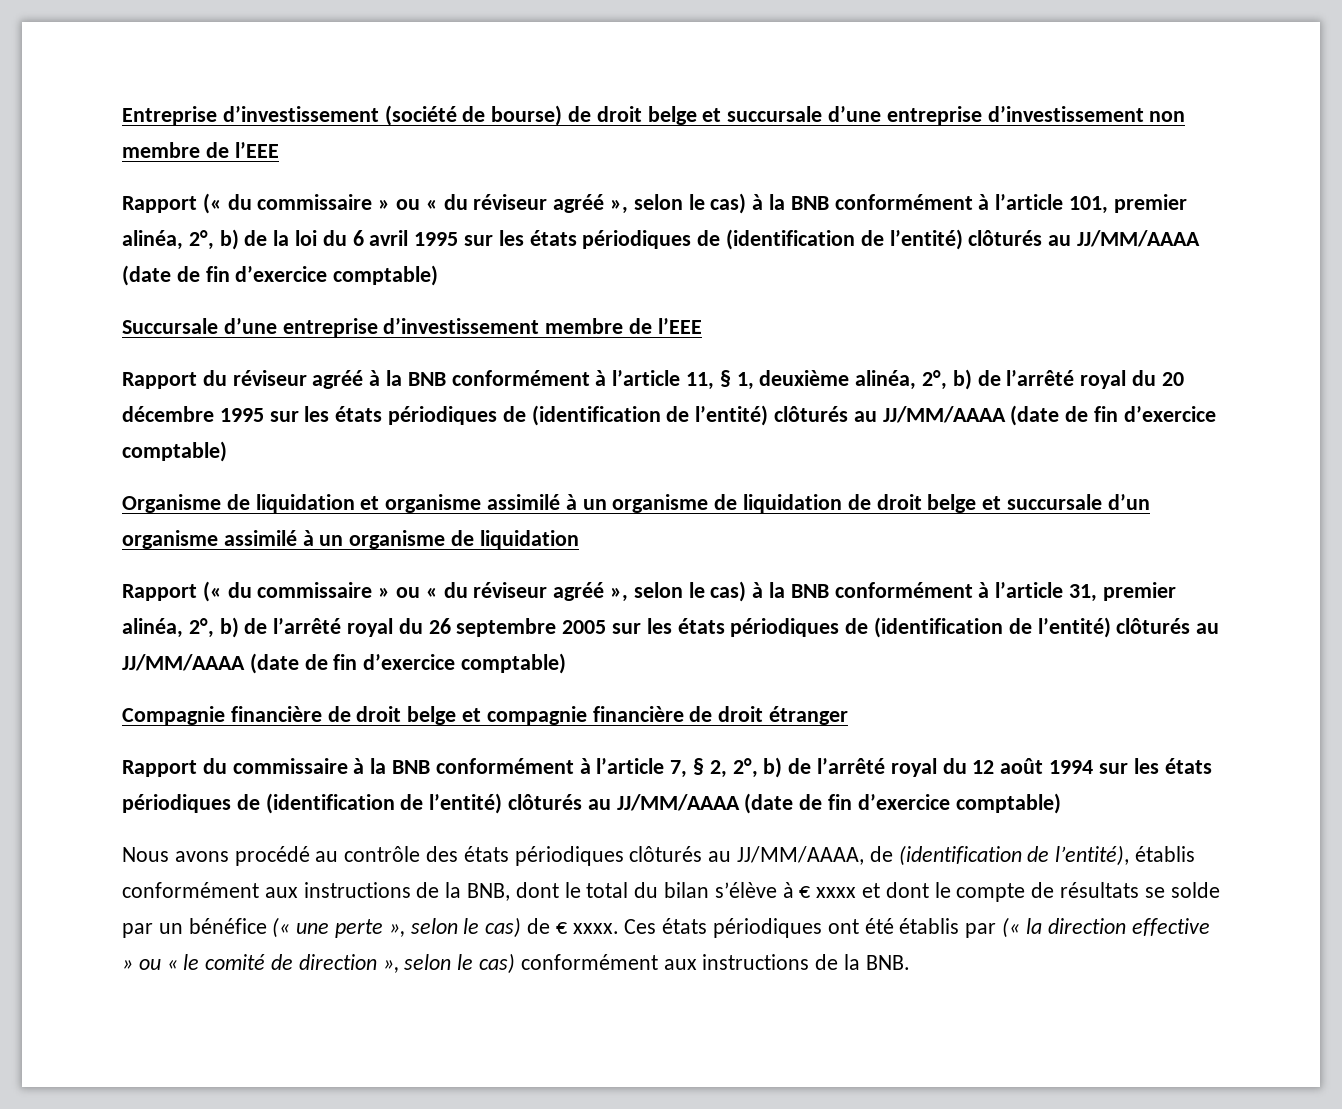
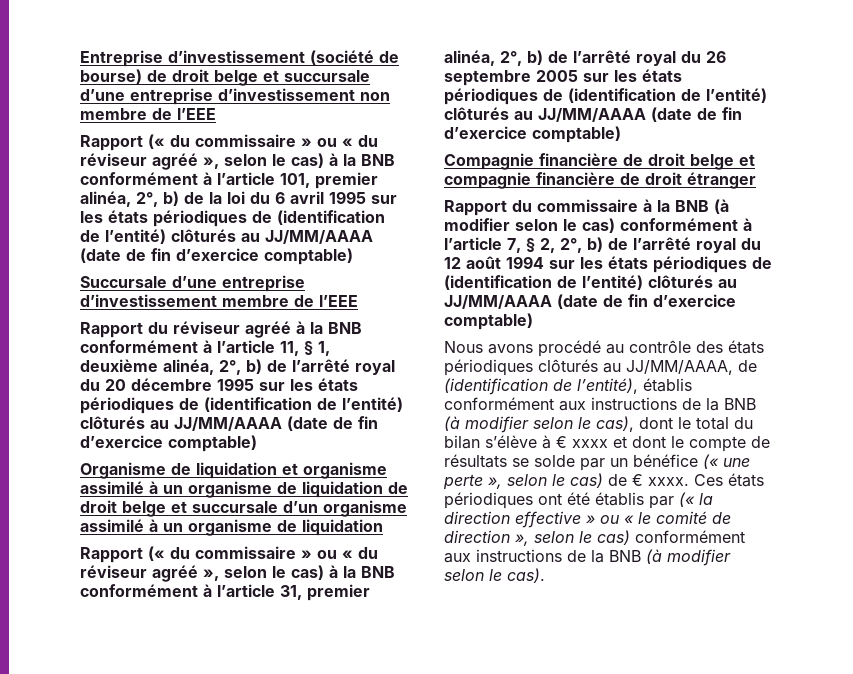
(431, 767) none -> [714,199,729,214] [444,218,615,233] (à modifier selon le cas)
[467,883,511,901] BNB, -> [724,398,756,410] [444,416,634,433] BNB (à modifier selon le cas),
[865,955,910,970] BNB. -> [609,549,731,566] [444,568,545,583] BNB (à modifier selon le cas).

